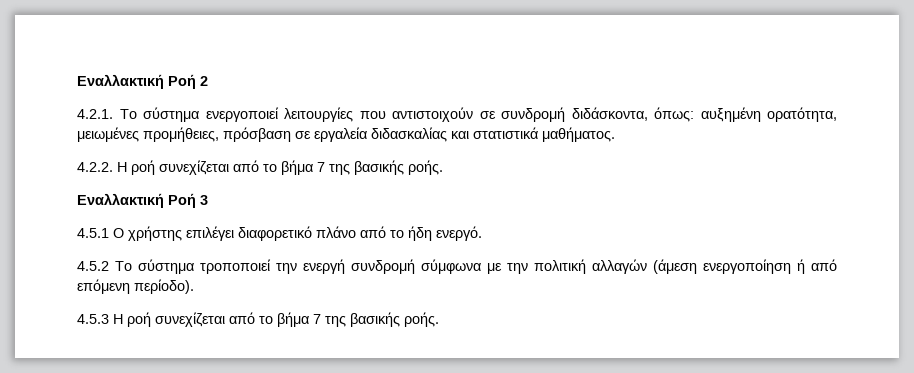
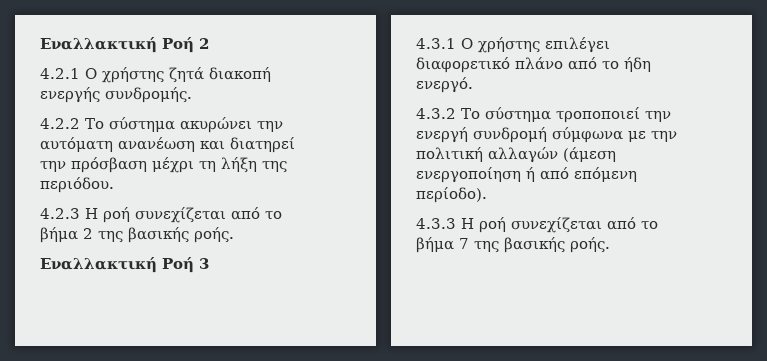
[77,107,837,122] [77,127,615,142] [77,160,325,175] 4.2.1. Το σύστημα ενεργοποιεί λειτουργίες που αντιστοιχούν σε συνδρομή διδάσκοντα, όπως: αυξημένη ορατότητα, μειωμένες προμήθειες, πρόσβαση σε εργαλεία διδασκαλίας και στατιστικά μαθήματος. // 4.2.2. Η ροή συνεχίζεται από το βήμα 7 -> [40,67,271,83] [40,87,192,103] [40,117,283,133] [40,137,295,153] [40,157,287,173] [40,177,114,193] [40,207,282,223] [40,227,93,243] 4.2.1 Ο χρήστης ζητά διακοπή ενεργής συνδρομής. // 4.2.2 Το σύστημα ακυρώνει την αυτόματη ανανέωση και διατηρεί την πρόσβαση μέχρι τη λήξη της περιόδου. // 4.2.3 Η ροή συνεχίζεται από το βήμα 2
[77,228,109,238] 4.5.1 -> [416,38,456,49] 4.3.1
[77,261,109,271] 4.5.2 -> [416,108,456,119] 4.3.2
[77,314,109,324] 4.5.3 -> [416,218,456,229] 4.3.3

